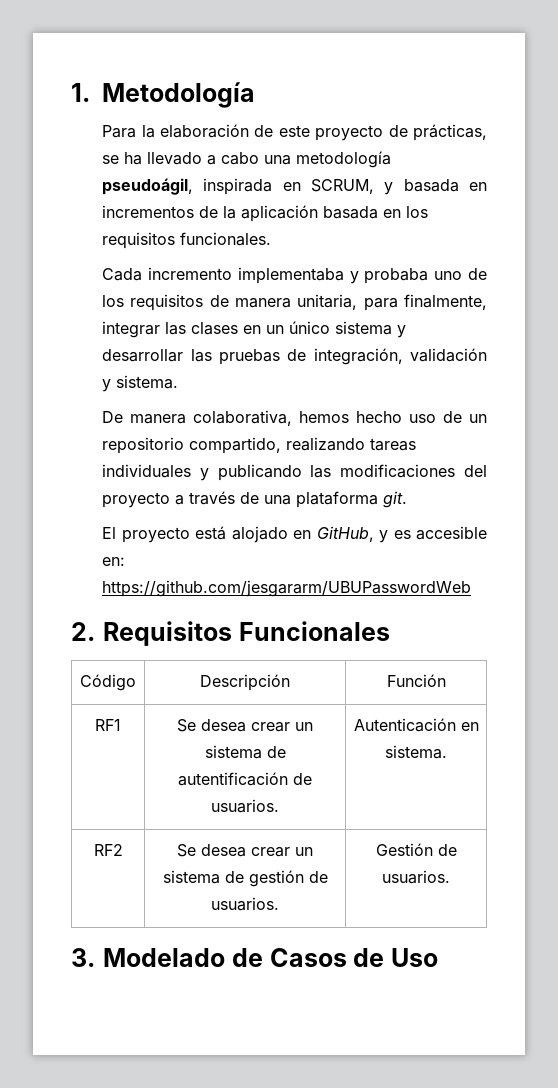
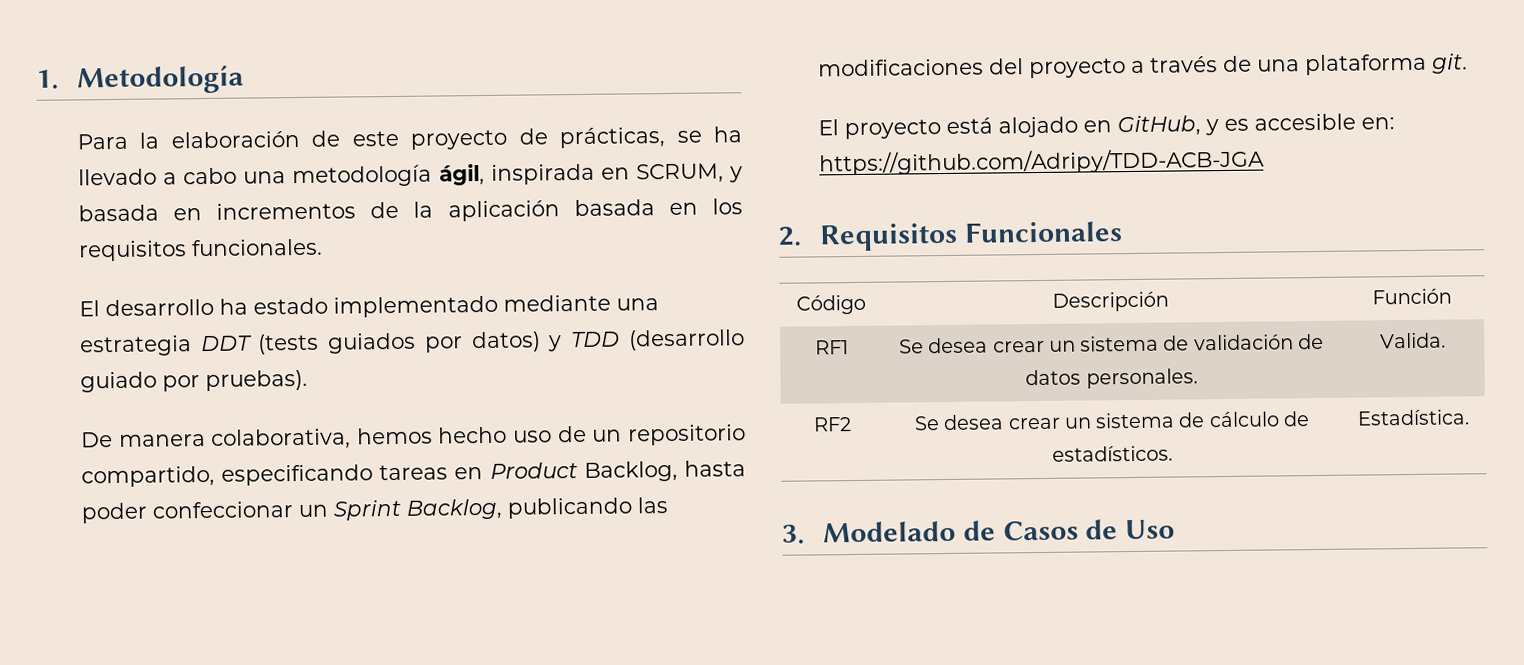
[102,178,194,195] pseudoágil, -> [438,163,485,186] ágil,
[102,267,487,284] [102,294,487,311] [102,321,407,338] [102,348,487,365] [102,375,179,392] Cada incremento implementaba y probaba uno de los requisitos de manera unitaria, para finalmente, integrar las clases en un único sistema y desarrollar las pruebas de integración, validación y sistema. -> [78,294,659,318] [79,329,745,357] [79,369,308,393] El desarrollo ha estado implementado mediante una estrategia DDT (tests guiados por datos) y TDD (desarrollo guiado por pruebas).
[286,437,417,451] [102,464,209,481] realizando tareas individuales y -> [221,460,747,486] [80,498,503,524] especificando tareas en Product Backlog, hasta poder confeccionar un Sprint Backlog,
[102,580,472,597] https://github.com/jesgararm/UBUPasswordWeb -> [818,147,1265,176] https://github.com/Adripy/TDD-ACB-JGA
[178,772,312,786] [211,799,279,813] [353,718,479,732] [385,745,447,759] autentificación de usuarios. | Autenticación en sistema. -> [1193,333,1324,351] [1025,368,1198,389] [1379,332,1446,349] validación de datos personales. | Valida.
[248,870,328,887] [211,897,279,911] [375,843,457,856] [382,870,450,884] gestión de usuarios. | Gestión de usuarios. -> [1208,411,1310,428] [1052,445,1173,462] [1356,409,1470,426] cálculo de estadísticos. | Estadística.

